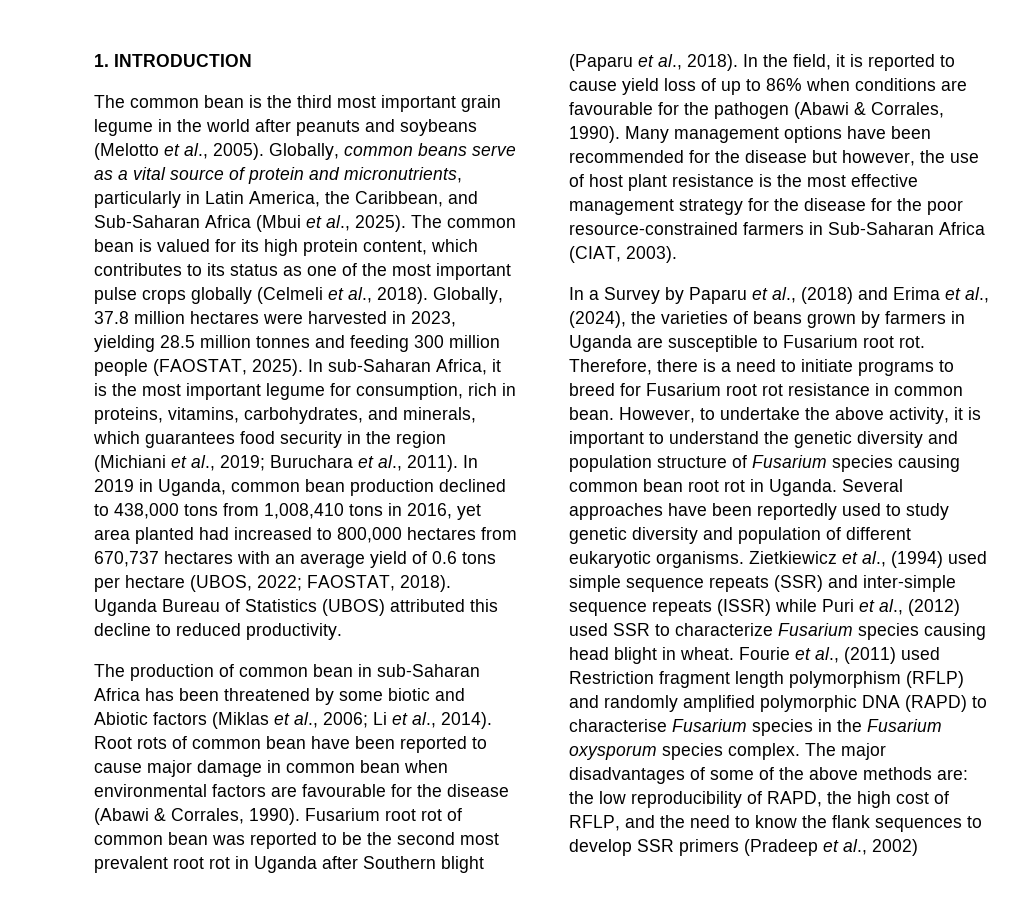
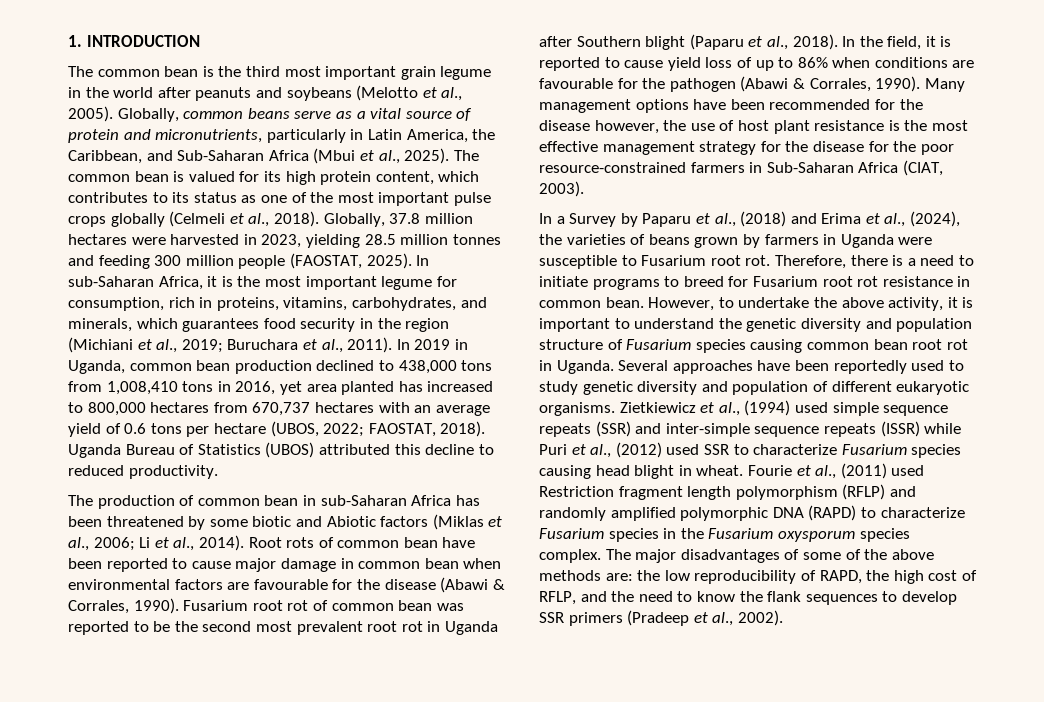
[199,527,229,540] had -> [398,381,423,392] has
[812,150,837,163] but -> (590, 125) none
[637,337,663,348] are -> [898,237,933,245] were
[569,719,667,732] characterise -> [880,507,965,518] characterize
[872,839,918,856] 2002) -> [737,610,783,626] 2002).

